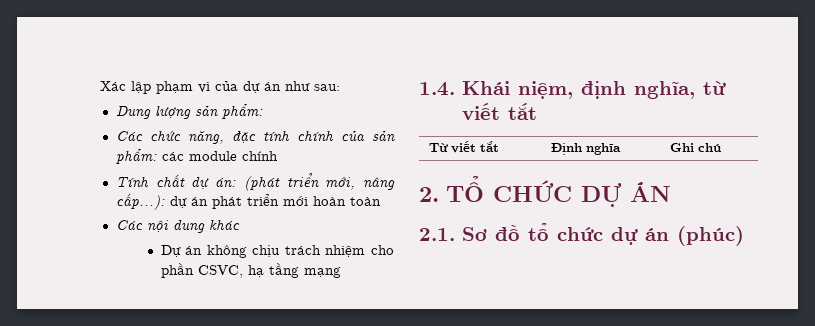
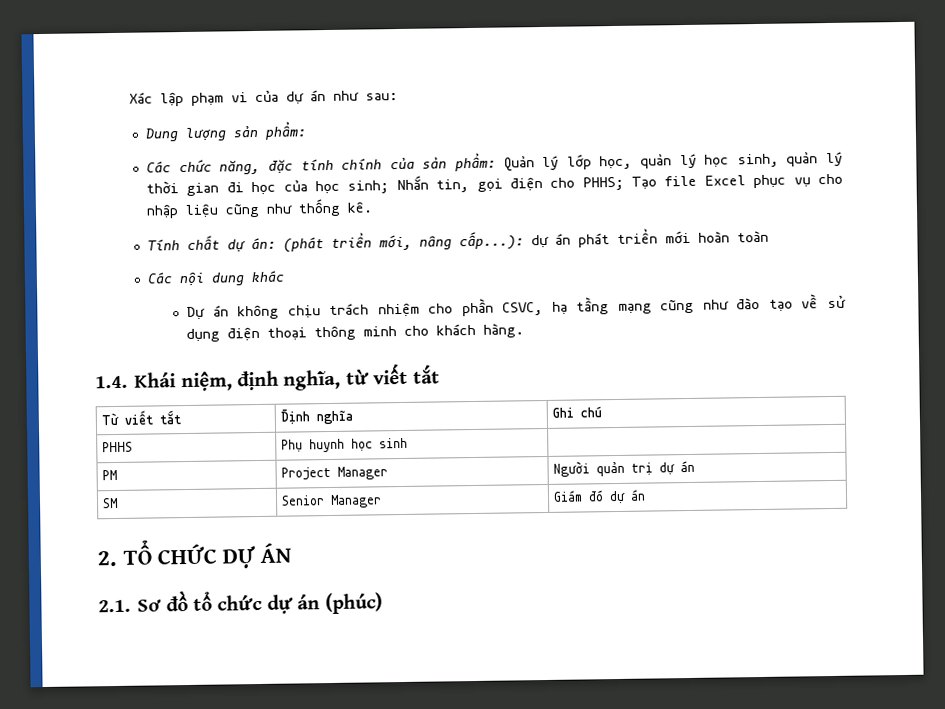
[161,151,278,161] các module chính -> [503,151,844,172] [146,173,843,196] [146,198,374,219] Quản lý lớp học, quản lý học sinh, quản lý thời gian đi học của học sinh; Nhắn tin, gọi điện cho PHHS; Tạo file Excel phục vụ cho nhập liệu cũng như thống kê.
(341, 272) none -> [660,294,847,314] [186,323,525,342] cũng như đào tạo về sử dụng điện thoại thông minh cho khách hàng.
(721, 147) none -> [101,441,133,453] [280,437,408,453] [101,469,117,481] [280,466,388,481] [552,460,695,477] [101,497,118,509] [280,494,382,509] [552,489,646,505] // PHHS | Phụ huynh học sinh | // PM | Project Manager | Người quản trị dự án // SM | Senior Manager | Giám đó dự án

